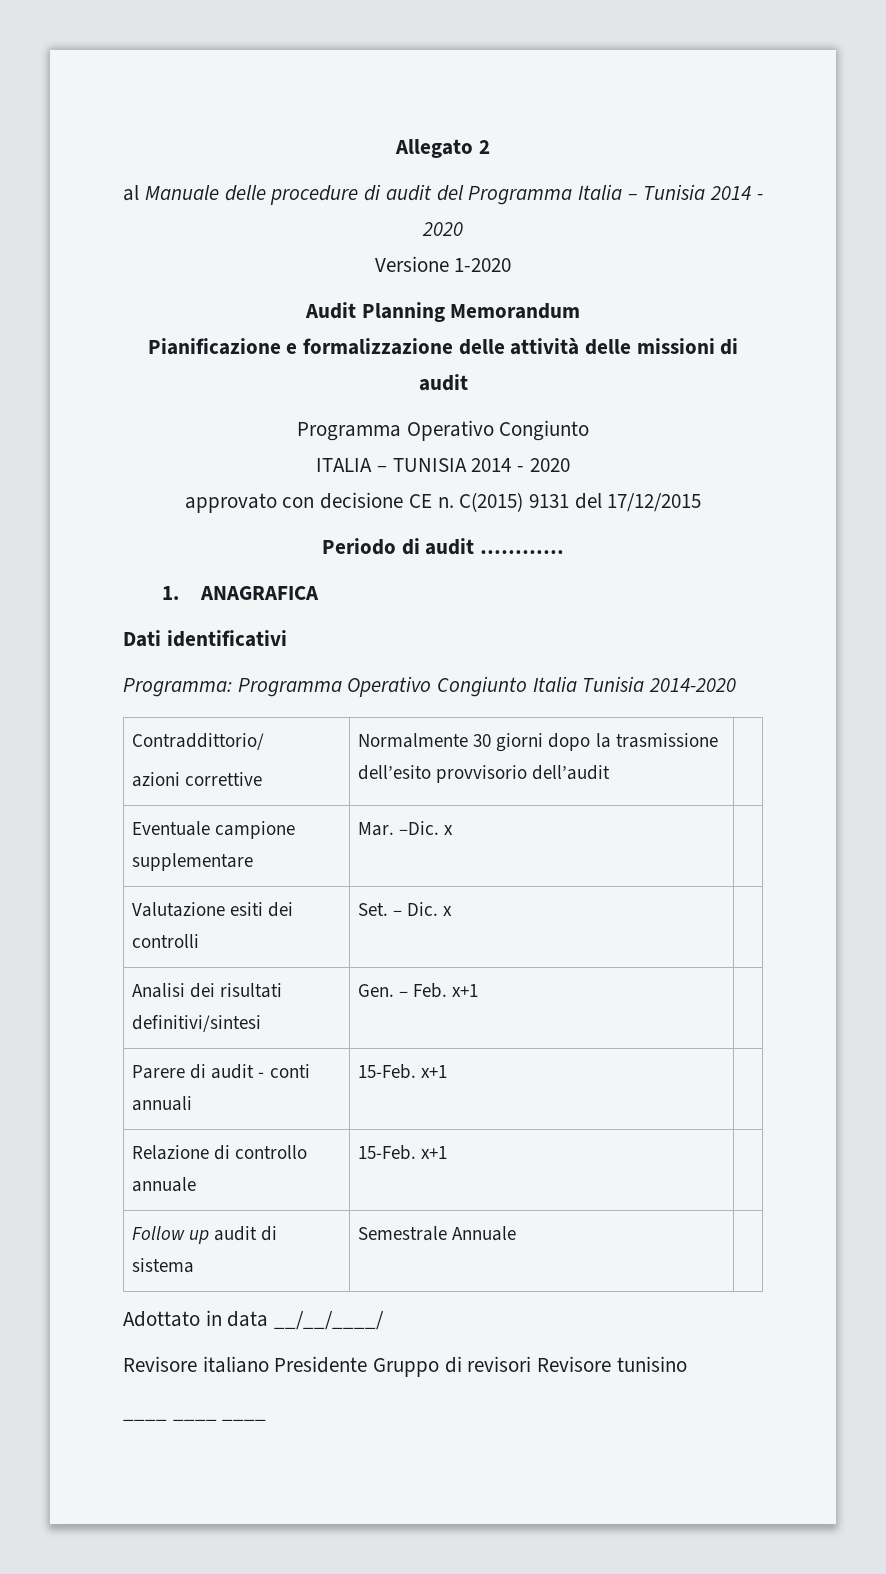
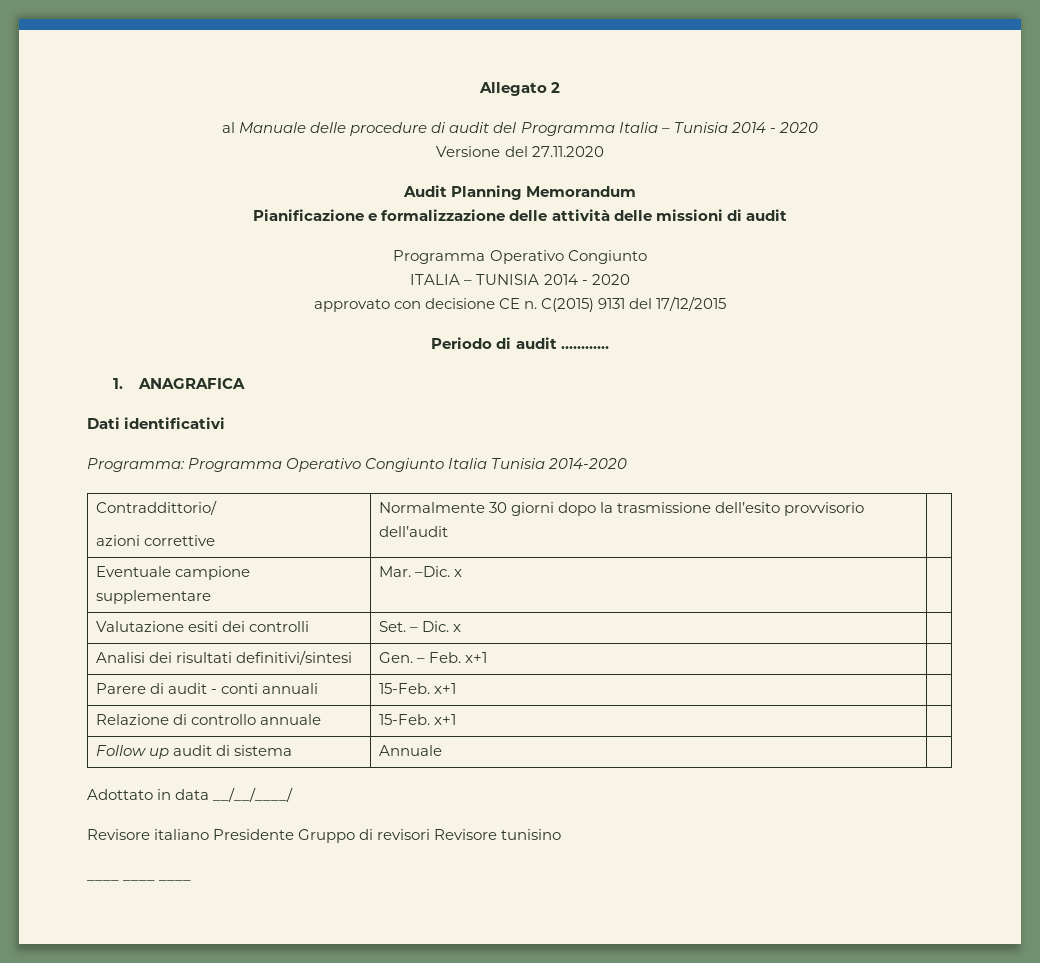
[454,258,512,272] 1-2020 -> [504,146,604,157] del 27.11.2020
[358,1226,448,1241] Semestrale -> (292, 750) none

